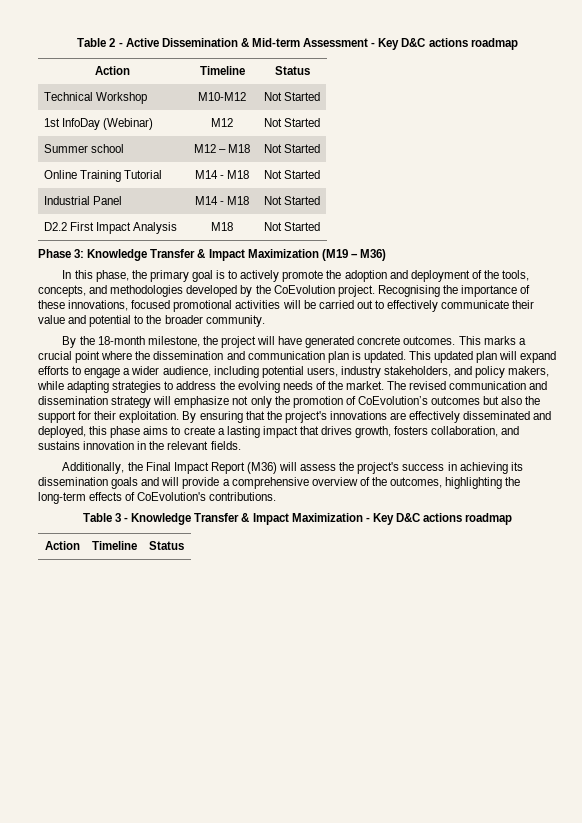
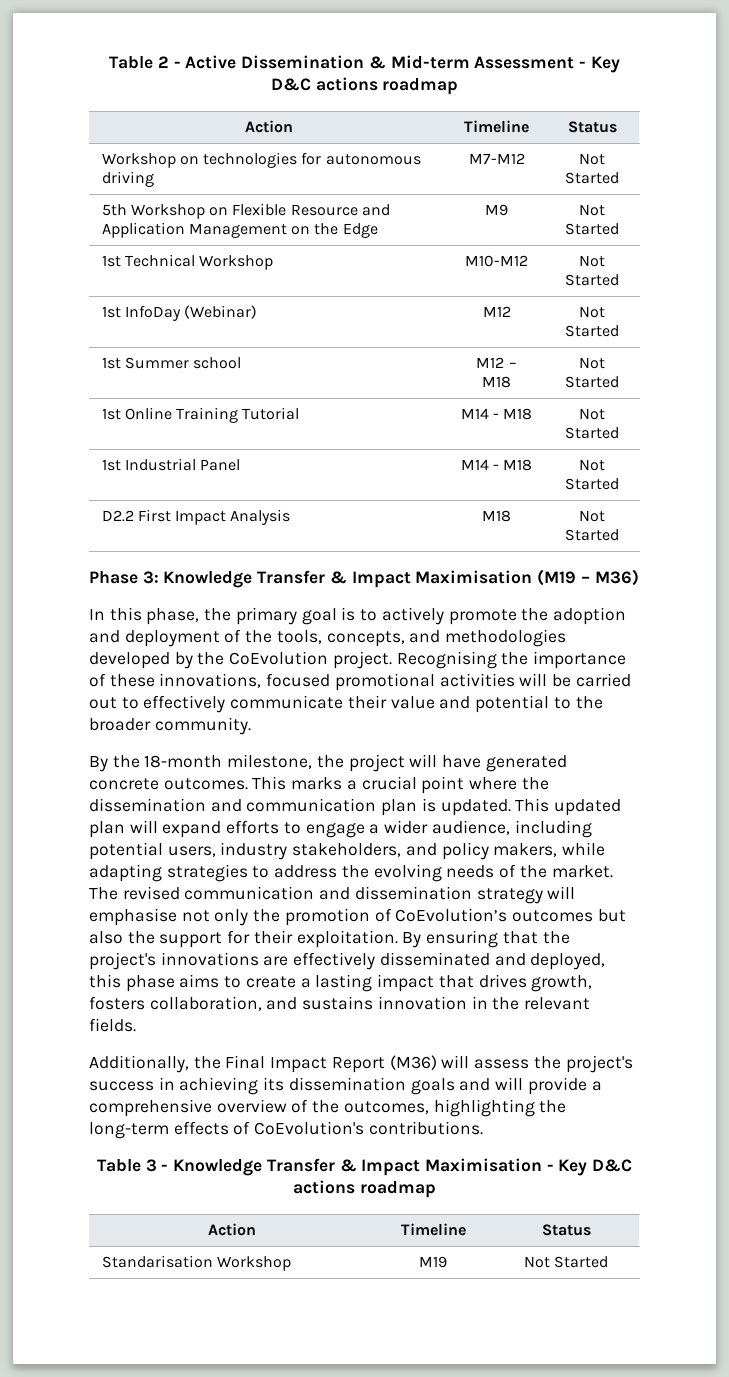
(310, 70) none -> [101,152,421,168] [101,171,154,187] [468,153,525,164] [579,153,605,165] [565,172,619,184] [101,203,391,219] [101,222,378,238] [485,204,508,216] [579,204,605,216] [565,223,619,235] [101,255,121,267] Workshop on technologies for autonomous driving | M7-M12 | Not Started // 5th Workshop on Flexible Resource and Application Management on the Edge | M9 | Not Started // 1st
(321, 122) none -> [101,357,121,369] 1st
(321, 148) none -> [101,408,121,420] 1st
(321, 174) none -> [101,459,121,471] 1st
[247,249,319,258] Maximization -> [415,570,533,584] Maximisation
[174,396,230,408] emphasize -> [89,908,177,926] emphasise
[291,513,513,525] [44,541,80,550] [91,541,137,550] [149,541,184,550] Maximization - Key D&C actions roadmap // Action | Timeline | Status -> [424,1158,633,1176] [293,1180,436,1198] [207,1223,256,1236] [400,1223,466,1236] [541,1224,591,1236] [101,1255,291,1271] [419,1256,447,1268] [523,1256,609,1268] Maximisation - Key D&C actions roadmap // Action | Timeline | Status // Standarisation Workshop | M19 | Not Started

